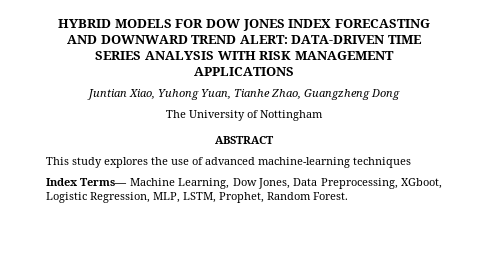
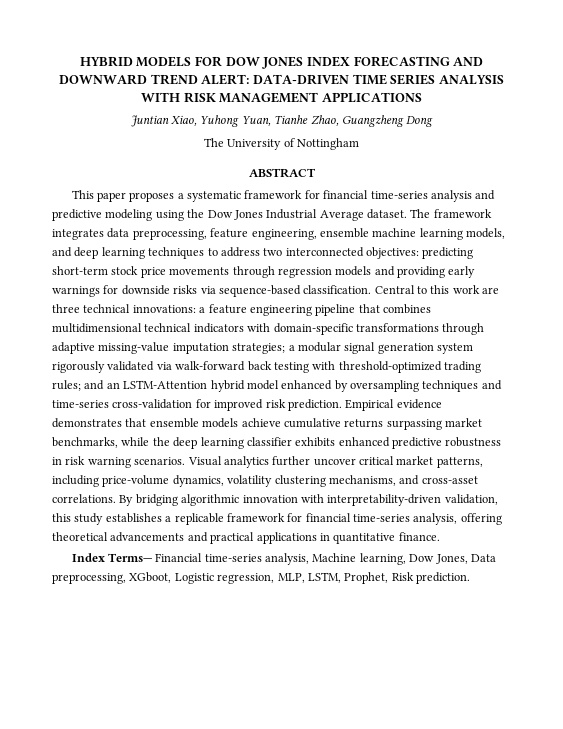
[72,157,411,168] [46,178,230,189] study explores the use of advanced machine-learning techniques // Index Terms— Machine Learning, -> [96,190,496,202] [52,209,492,221] [52,228,505,240] [52,247,474,259] [52,266,476,278] [52,285,500,297] [52,304,431,316] [52,323,485,335] [52,342,473,354] [52,361,481,373] [52,380,502,392] [52,399,442,411] [52,418,482,430] [52,437,502,449] [52,456,483,468] [52,475,478,487] [52,494,498,506] [52,513,502,525] [52,532,440,544] [71,553,406,565] paper proposes a systematic framework for financial time-series analysis and predictive modeling using the Dow Jones Industrial Average dataset. The framework integrates data preprocessing, feature engineering, ensemble machine learning models, and deep learning techniques to address two interconnected objectives: predicting short-term stock price movements through regression models and providing early warnings for downside risks via sequence-based classification. Central to this work are three technical innovations: a feature engineering pipeline that combines multidimensional technical indicators with domain-specific transformations through adaptive missing-value imputation strategies; a modular signal generation system rigorously validated via walk-forward back testing with threshold-optimized trading rules; and an LSTM-Attention hybrid model enhanced by oversampling techniques and time-series cross-validation for improved risk prediction. Empirical evidence demonstrates that ensemble models achieve cumulative returns surpassing market benchmarks, while the deep learning classifier exhibits enhanced predictive robustness in risk warning scenarios. Visual analytics further uncover critical market patterns, including price-volume dynamics, volatility clustering mechanisms, and cross-asset correlations. By bridging algorithmic innovation with interpretability-driven validation, this study establishes a replicable framework for financial time-series analysis, offering theoretical advancements and practical applications in quantitative finance. // Index Terms— Financial time-series analysis, Machine learning,
[320,178,398,189] Preprocessing, -> [52,573,126,584] preprocessing,
[90,192,150,203] Regression, -> [217,573,275,584] regression,
[267,192,348,200] Random Forest. -> [391,572,470,584] Risk prediction.

